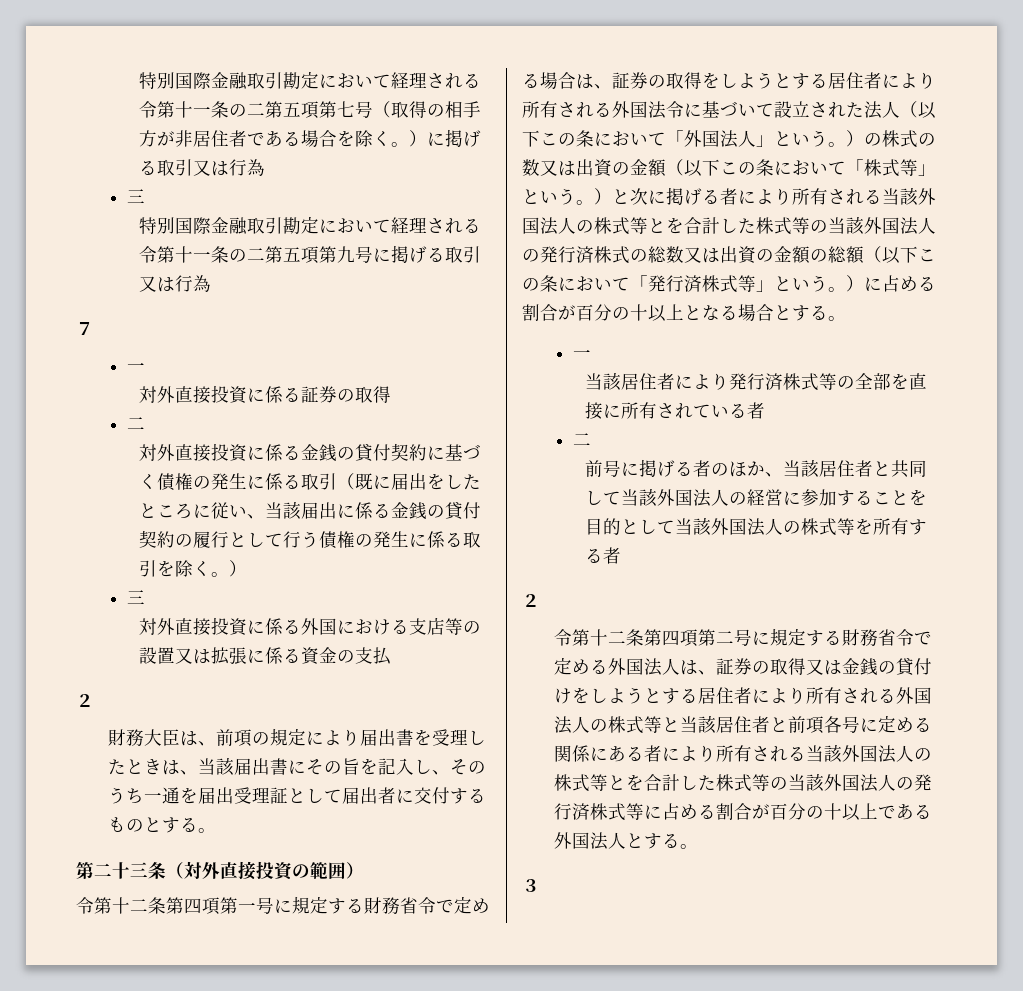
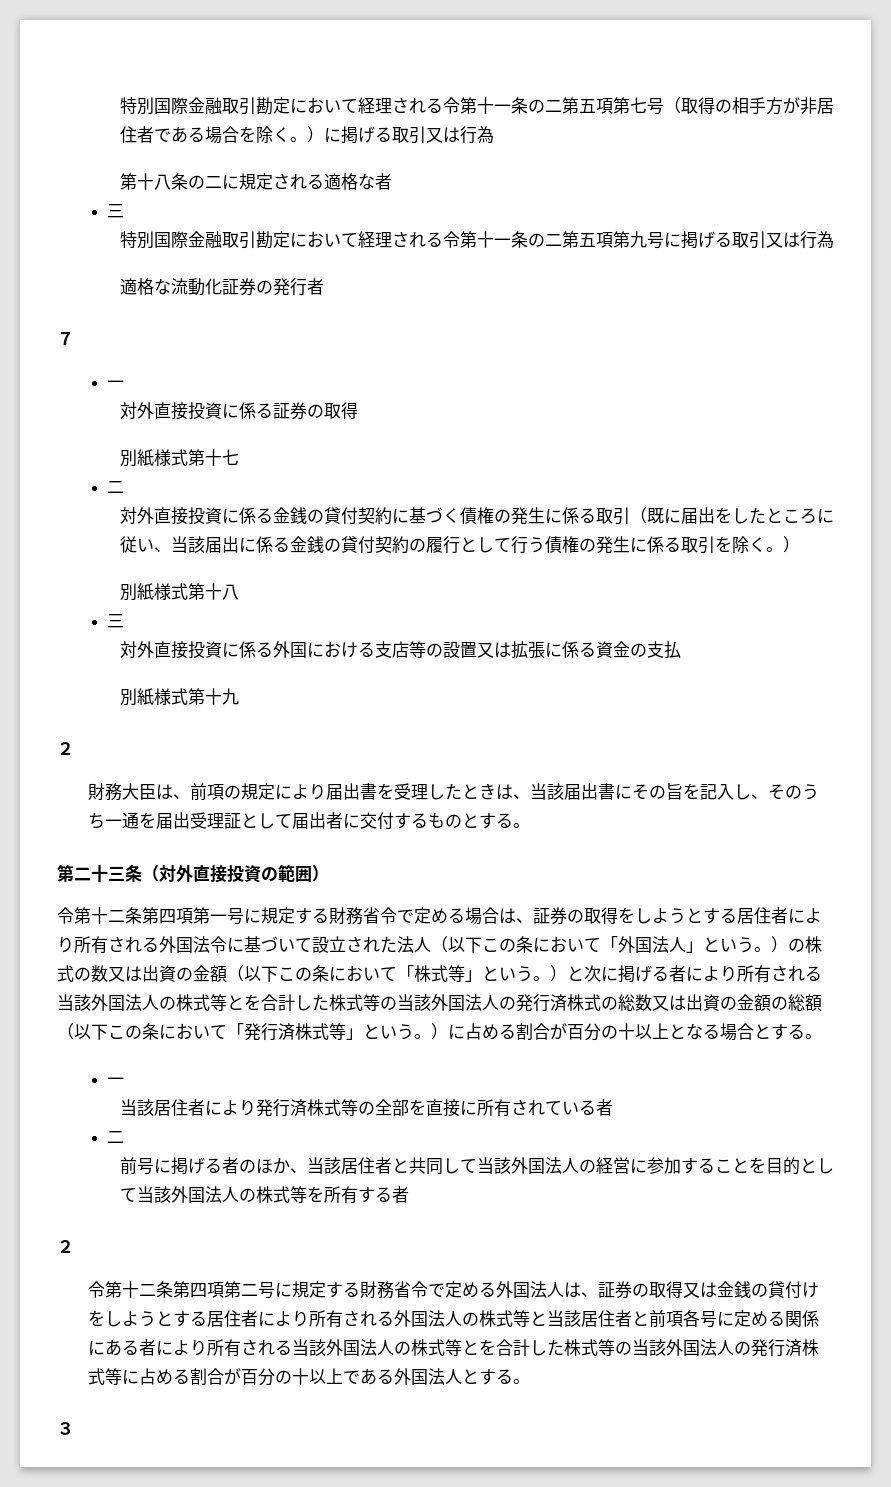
(266, 167) none -> [119,173,392,190] // 第十八条の二に規定される適格な者
(212, 283) none -> [119,278,324,296] // 適格な流動化証券の発行者
(392, 394) none -> [119,449,239,467] // 別紙様式第十七
(248, 568) none -> [119,583,239,601] // 別紙様式第十八
(392, 656) none -> [119,688,239,706] // 別紙様式第十九

